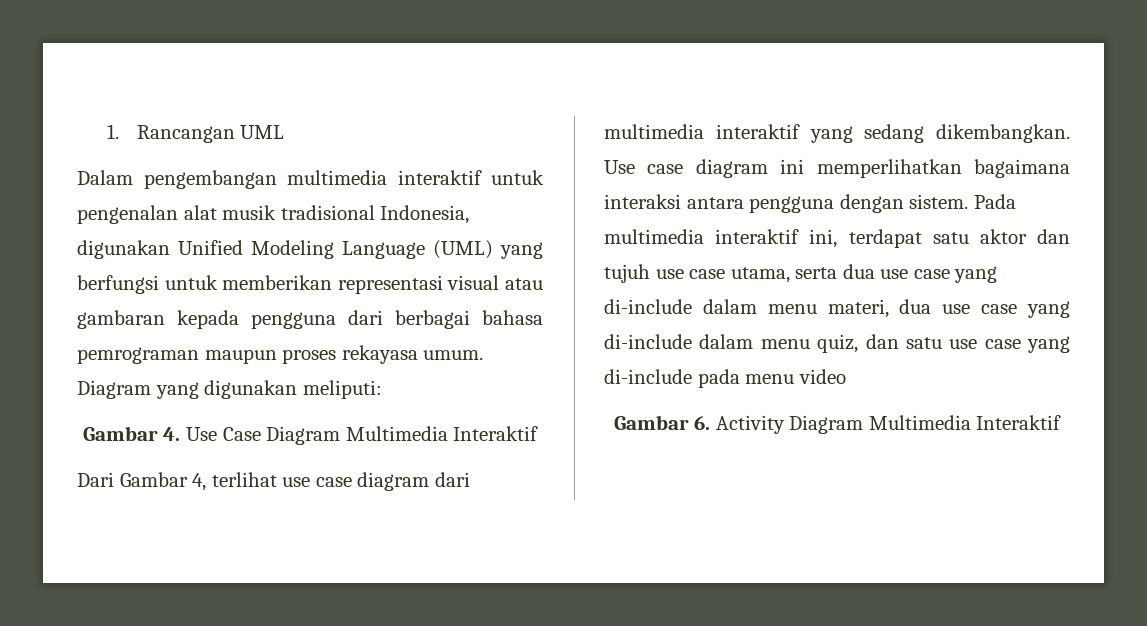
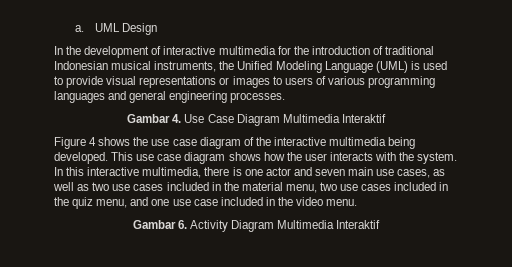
[106,124,235,143] 1. Rancangan -> [74,25,84,32] a.
[77,170,544,189] [77,205,470,224] [77,240,543,259] [77,275,544,294] [77,310,543,329] [77,345,484,364] [77,380,382,399] // Dalam pengembangan multimedia interaktif untuk pengenalan alat musik tradisional Indonesia, digunakan Unified Modeling Language (UML) yang berfungsi untuk memberikan representasi visual atau gambaran kepada pengguna dari berbagai bahasa pemrograman maupun proses rekayasa umum. Diagram yang digunakan meliputi: -> [122,23,158,35] [54,46,435,58] [54,61,447,73] [54,76,436,88] [54,91,286,103] Design // In the development of interactive multimedia for the introduction of traditional Indonesian musical instruments, the Unified Modeling Language (UML) is used to provide visual representations or images to users of various programming languages and general engineering processes.
[77,472,470,491] [604,124,1070,143] [604,159,1070,178] [604,194,1016,213] [604,229,1070,248] [604,264,998,283] [604,299,1070,318] [604,334,1070,353] [604,369,795,388] Dari Gambar 4, terlihat use case diagram dari multimedia interaktif yang sedang dikembangkan. Use case diagram ini memperlihatkan bagaimana interaksi antara pengguna dengan sistem. Pada multimedia interaktif ini, terdapat satu aktor dan tujuh use case utama, serta dua use case yang di-include dalam menu materi, dua use case yang di-include dalam menu quiz, dan satu use case yang di-include pada menu -> [54,137,416,149] [54,152,458,164] [54,167,446,178] [53,182,449,193] [54,197,293,209] Figure 4 shows the use case diagram of the interactive multimedia being developed. This use case diagram shows how the user interacts with the system. In this interactive multimedia, there is one actor and seven main use cases, as well as two use cases included in the material menu, two use cases included in the quiz menu, and one use case included in the
(846, 376) none -> [326,199,358,206] menu.

